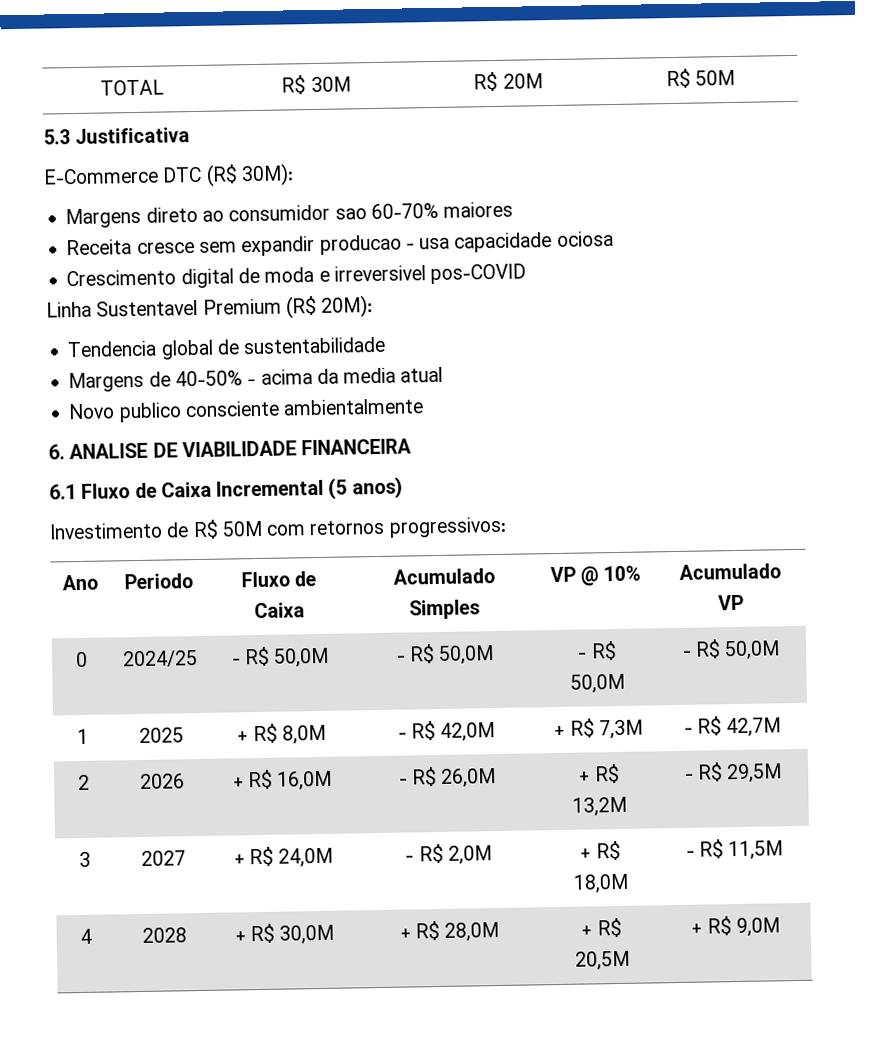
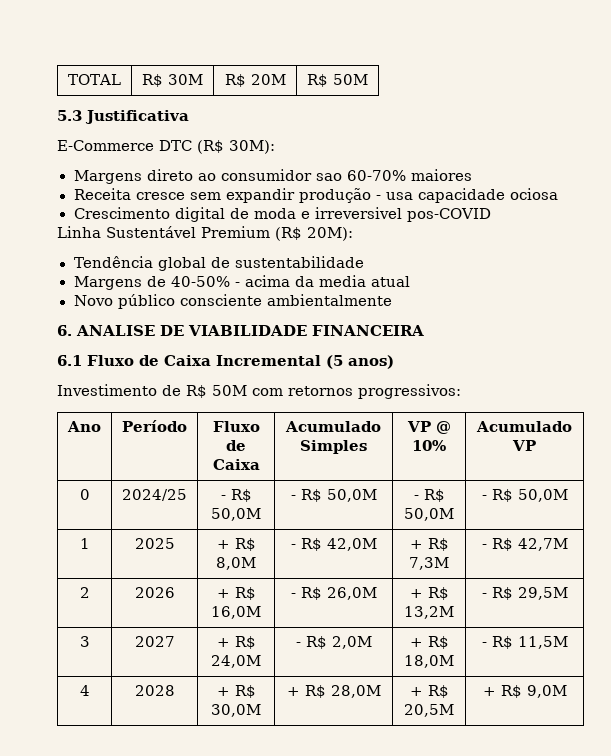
[319,234,402,255] producao -> [298,188,371,203] produção
[96,299,199,317] Sustentavel -> [106,226,196,238] Sustentável
[67,340,158,358] Tendencia -> [73,256,154,268] Tendência
[118,402,182,423] publico -> [117,294,175,309] público
[123,573,193,590] Periodo -> [122,420,187,432] Período

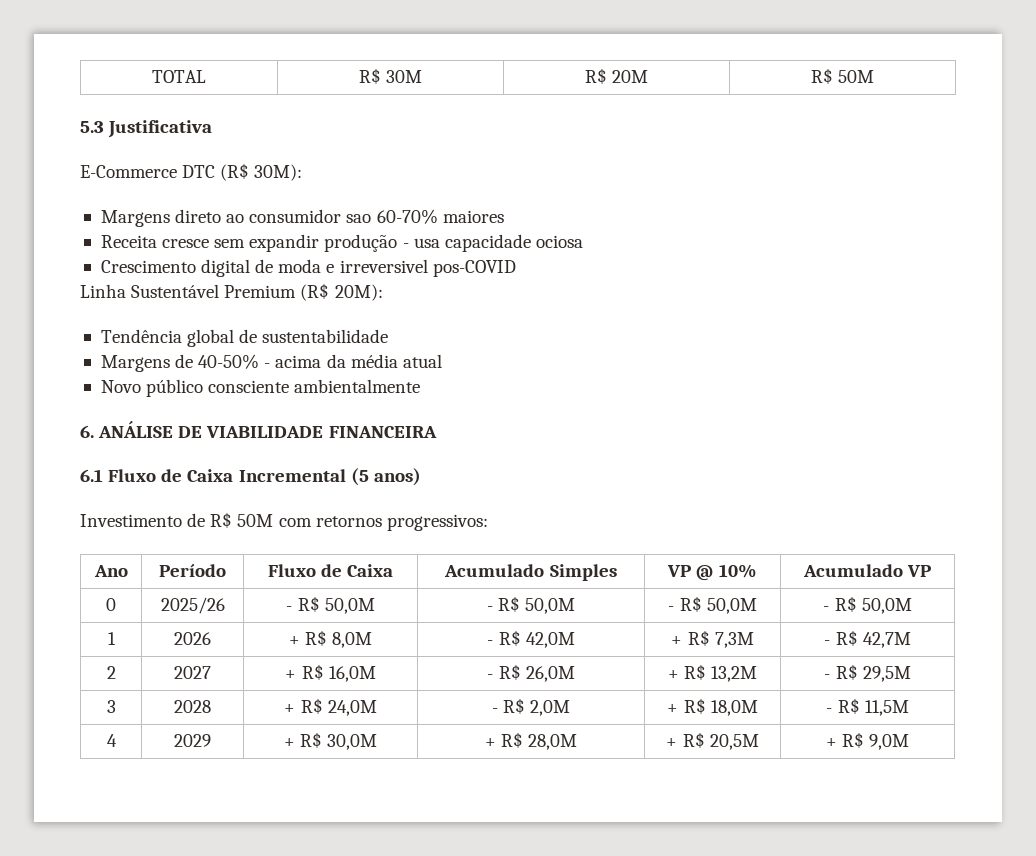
[318,275,366,287] media -> [350,354,398,368] média
[76,325,155,336] ANALISE -> [98,421,174,438] ANÁLISE
[122,489,187,501] 2024/25 -> [160,597,225,614] 2025/26
[134,538,175,549] 2025 -> [174,632,211,645] 2026
[134,587,175,598] 2026 -> [174,666,211,679] 2027
[134,636,175,647] 2027 -> [174,700,211,713] 2028
[134,685,175,696] 2028 -> [174,734,211,747] 2029

